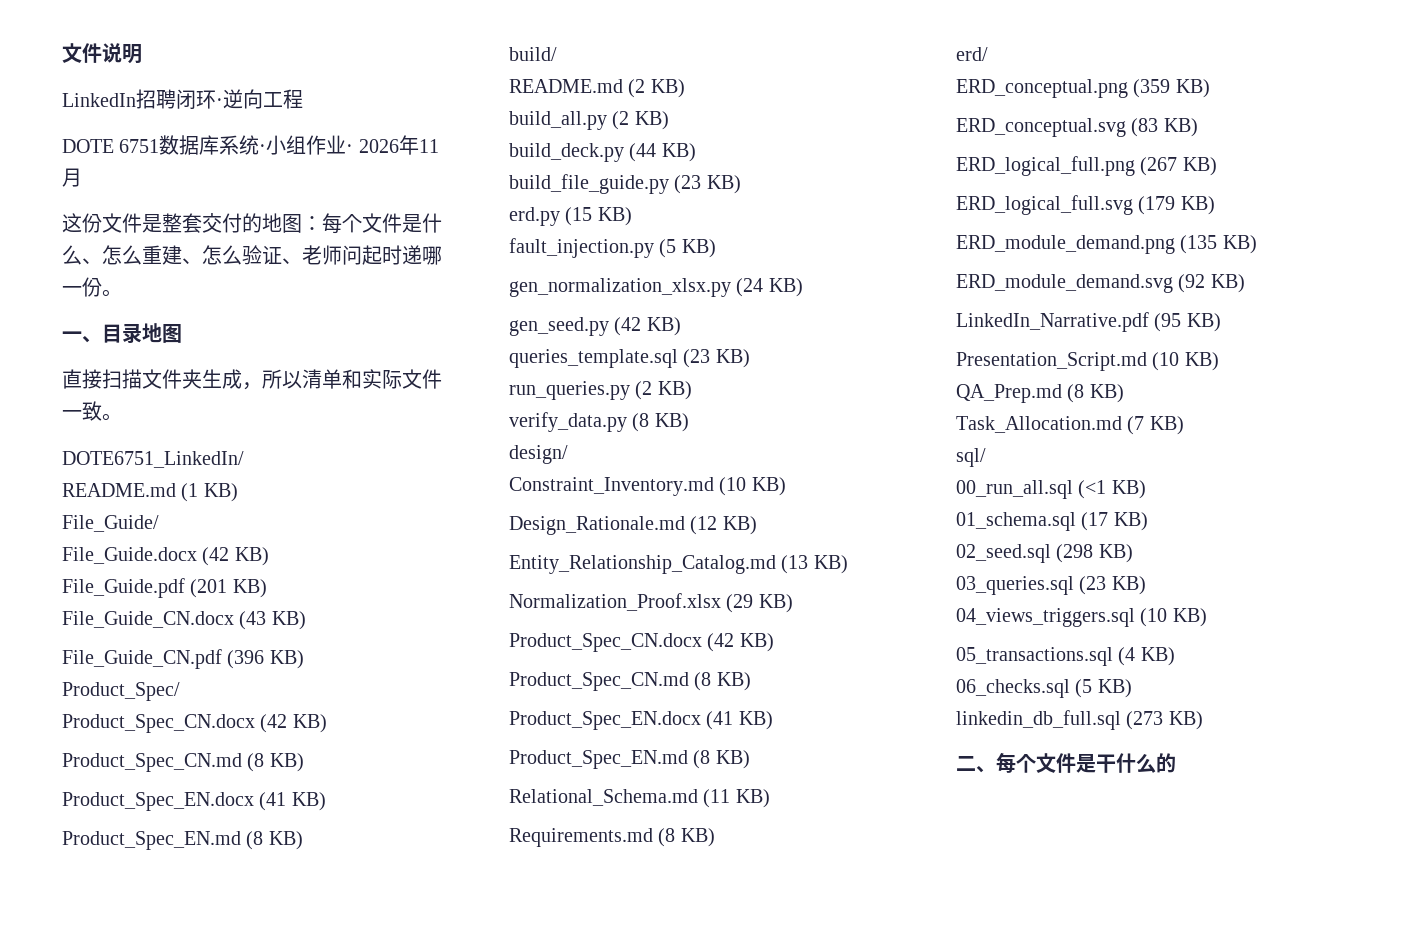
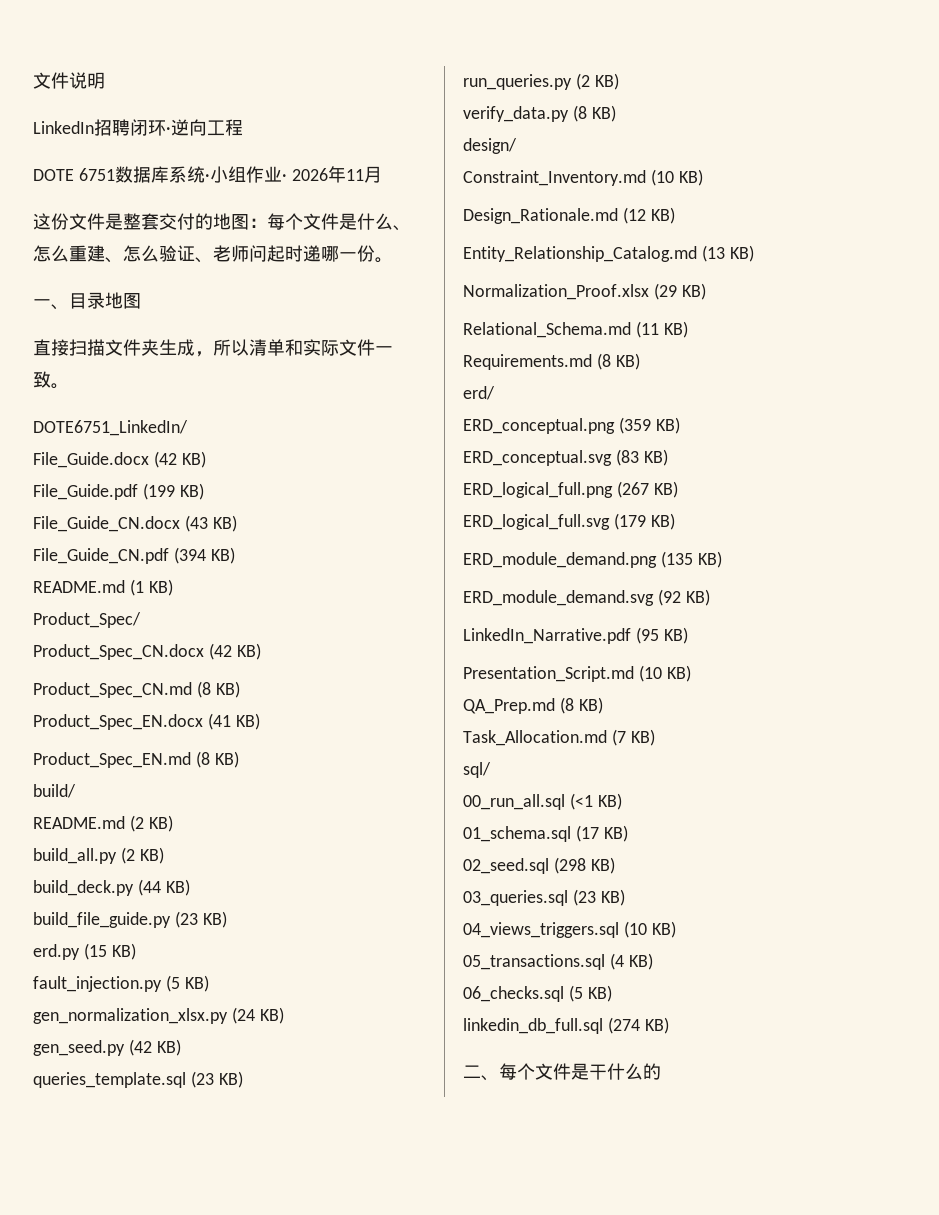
[62,483,238,502] [62,515,159,532] // README.md (1 KB) // File_Guide/ -> (188, 428) none
[190,579,228,598] (201 -> [142,483,175,500] (199
[227,650,265,669] (396 -> [173,547,235,564] [33,579,144,596] (394 KB) // README.md (1
[509,633,774,652] [509,672,751,691] [509,711,773,730] [509,750,750,769] // Product_Spec_CN.docx (42 KB) // Product_Spec_CN.md (8 KB) // Product_Spec_EN.docx (41 KB) // Product_Spec_EN.md (8 KB) -> (706, 291) none
[1126,711,1164,730] (273 -> [607,1017,640,1034] (274

